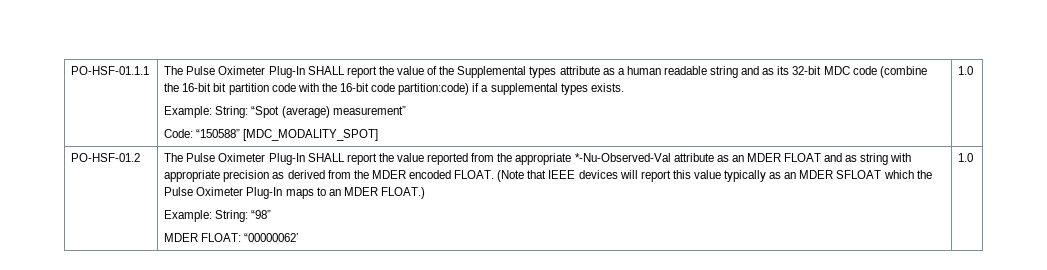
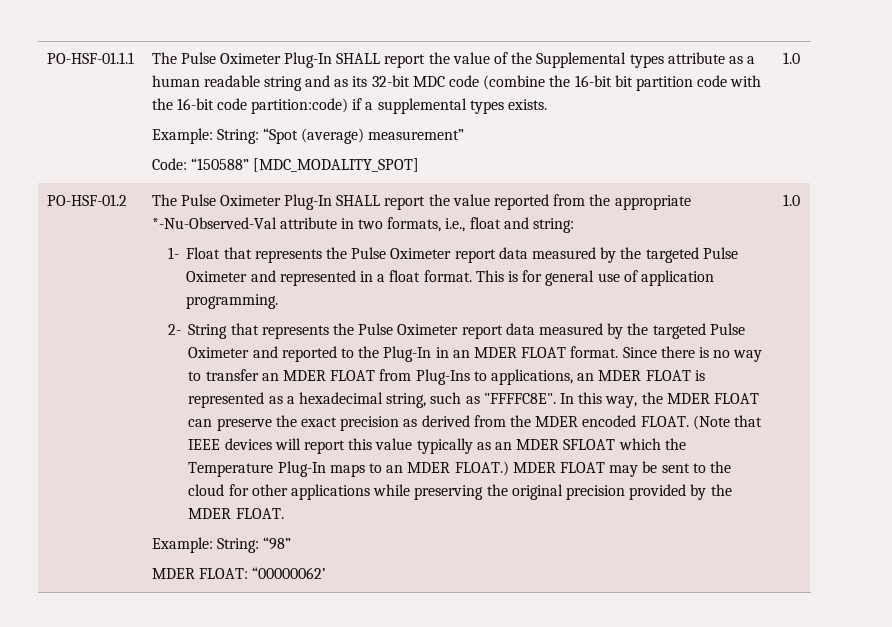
[716,153,912,165] [164,170,221,182] as an MDER FLOAT and as string with appropriate -> [340,217,575,233] [167,247,738,263] [186,270,714,286] [186,294,279,309] [167,323,745,339] [188,346,763,362] [188,369,705,385] [188,392,759,408] [188,415,338,431] in two formats, i.e., float and string: // 1- Float that represents the Pulse Oximeter report data measured by the targeted Pulse Oximeter and represented in a float format. This is for general use of application programming. // 2- String that represents the Pulse Oximeter report data measured by the targeted Pulse Oximeter and reported to the Plug-In in an MDER FLOAT format. Since there is no way to transfer an MDER FLOAT from Plug-Ins to applications, an MDER FLOAT is represented as a hexadecimal string, such as "FFFFC8E". In this way, the MDER FLOAT can preserve the exact
[164,187,244,196] Pulse Oximeter -> [188,462,274,477] Temperature
(426, 193) none -> [512,461,731,477] [188,484,732,500] [188,508,284,519] MDER FLOAT may be sent to the cloud for other applications while preserving the original precision provided by the MDER FLOAT.

